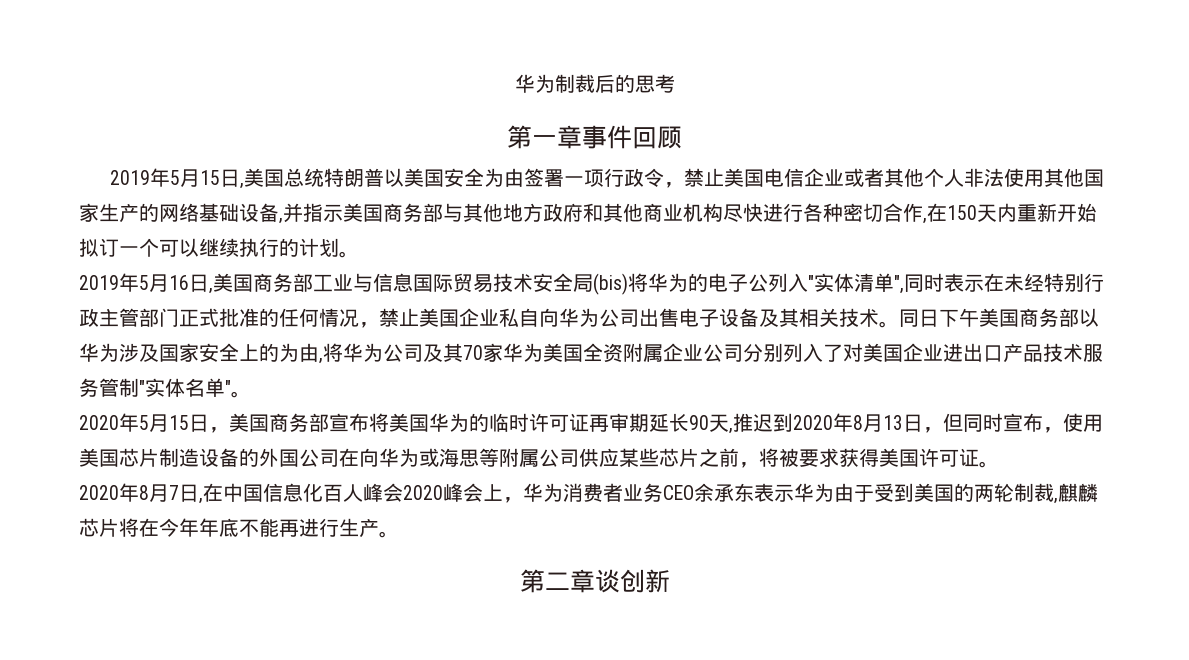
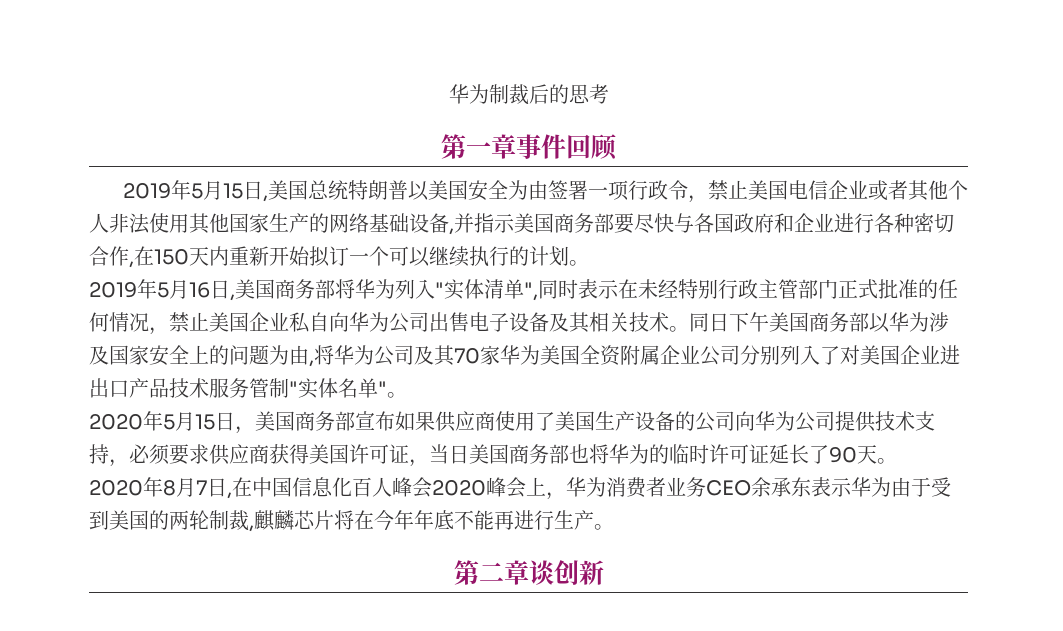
[443,203,763,222] 与其他地方政府和其他商业机构尽快 -> [614,213,834,234] 要尽快与各国政府和企业
[313,273,768,295] 工业与信息国际贸易技术安全局(bis)将华为的电子公 -> [335,279,395,299] 将华为
(279, 352) none -> [229,345,269,365] 问题
[369,413,1103,434] [79,448,979,468] 将美国华为的临时许可证再审期延长90天,推迟到2020年8月13日，但同时宣布，使用美国芯片制造设备的外国公司在向华为或海思等附属公司供应某些芯片之前，将被要求获得美国许可证 -> [395,411,935,432] [89,444,877,467] 如果供应商使用了美国生产设备的公司向华为公司提供技术支持，必须要求供应商获得美国许可证，当日美国商务部也将华为的临时许可证延长了90天

